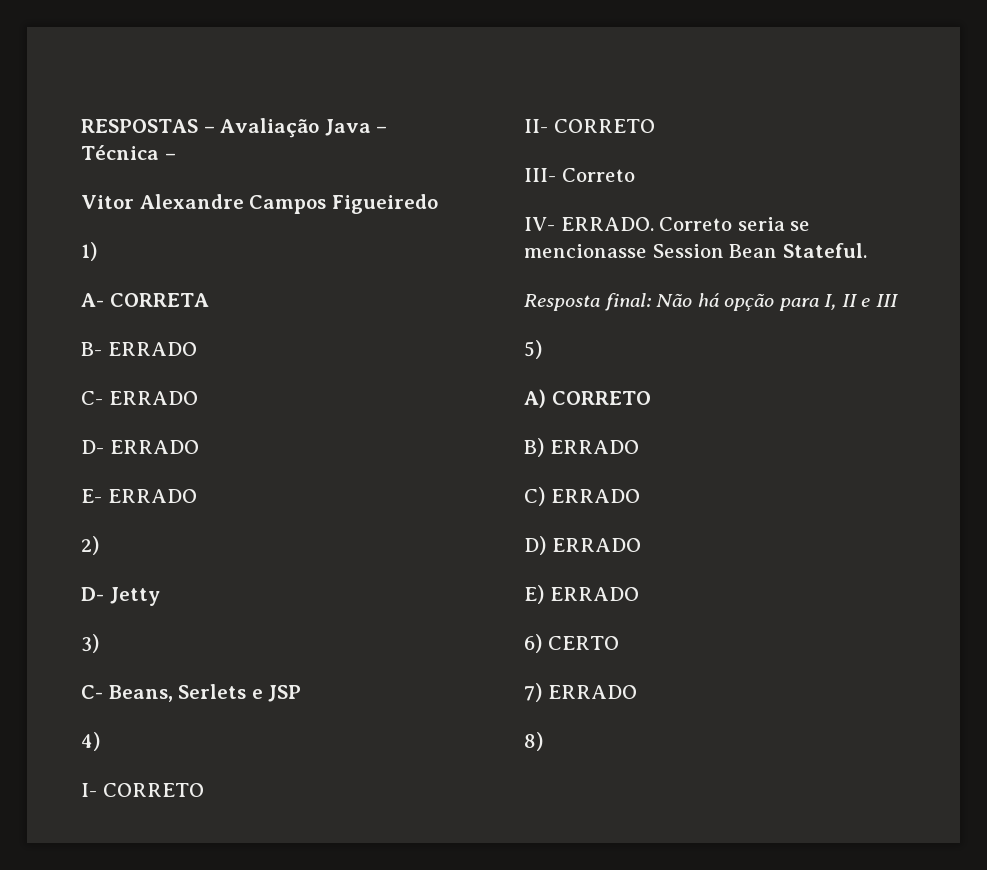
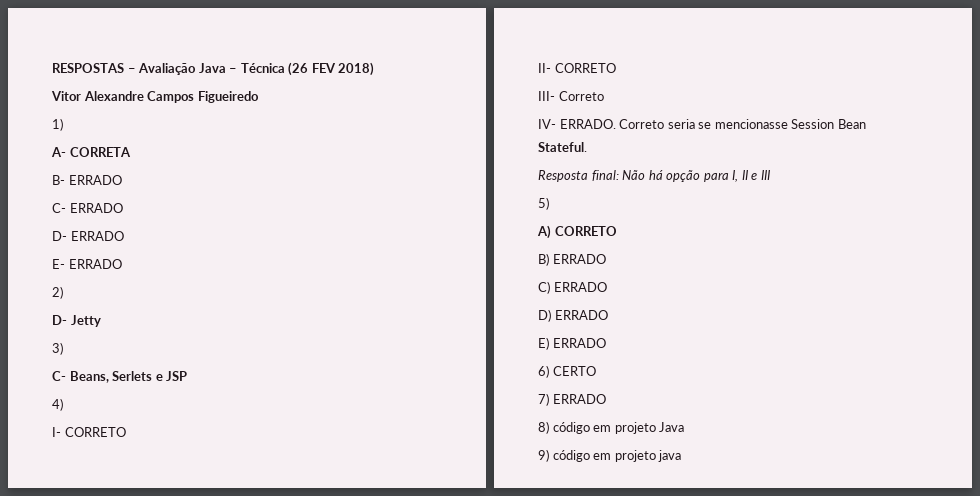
[164,153,176,160] – -> [288,62,375,76] (26 FEV 2018)
(543, 741) none -> [552,422,685,434] [538,449,682,462] código em projeto Java // 9) código em projeto java

